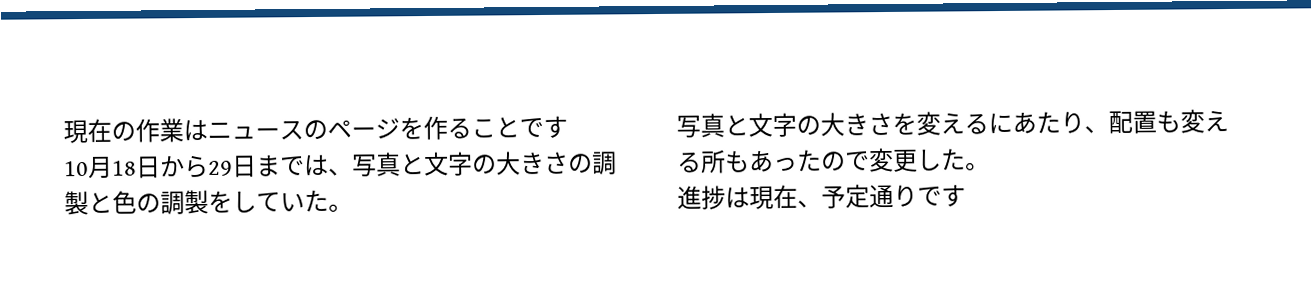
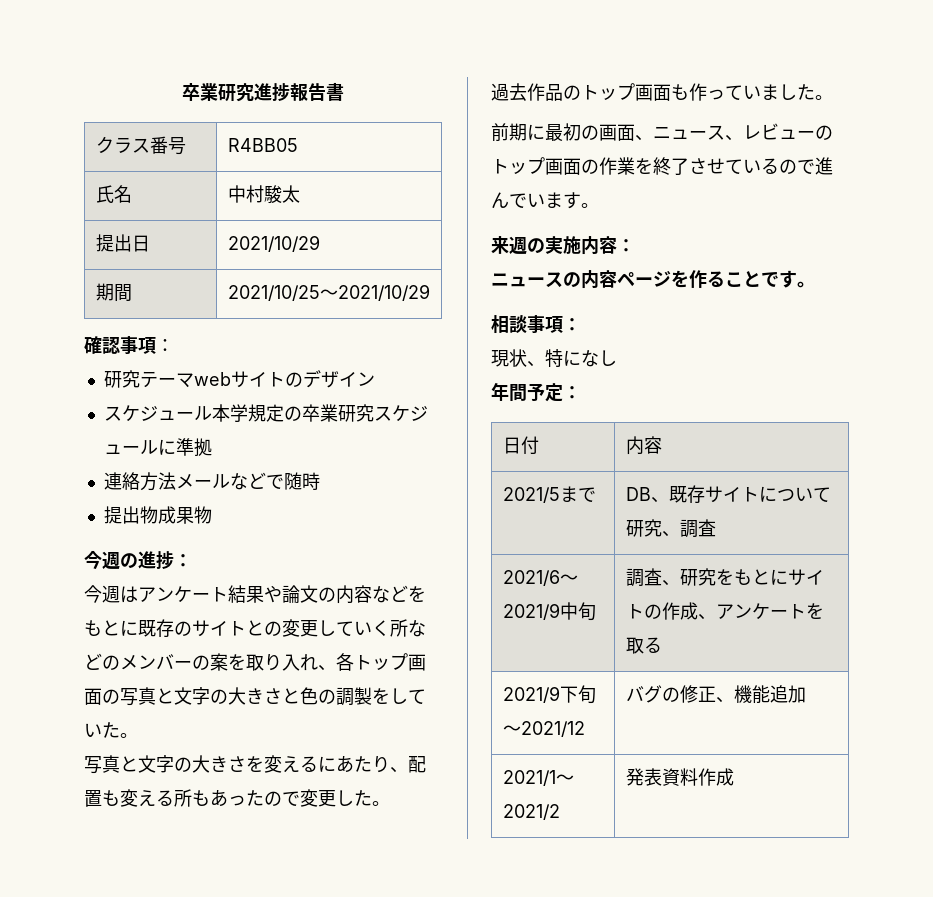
[63,115,568,144] [64,151,617,179] [64,190,89,216] 現在の作業はニュースのページを作ることです // 10月18日から29日までは、写真と文字の大きさの調製 -> [182,82,344,102] [95,136,186,155] [227,138,298,152] [95,185,132,203] [227,185,300,204] [95,234,150,252] [227,235,320,252] [95,283,132,302] [227,284,430,301] [84,336,174,354] [103,370,375,388] [103,404,428,422] [103,438,212,457] [103,472,320,491] [103,506,212,524] [84,550,192,570] [84,585,426,604] [84,619,426,637] [84,653,426,671] [84,687,282,706] 卒業研究進捗報告書 // クラス番号 | R4BB05 // 氏名 | 中村駿太 // 提出日 | 2021/10/29 // 期間 | 2021/10/25～2021/10/29 // 確認事項： // 研究テーマwebサイトのデザイン // スケジュール本学規定の卒業研究スケジュールに準拠 // 連絡方法メールなどで随時 // 提出物成果物 // 今週の進捗： // 今週はアンケート結果や論文の内容などをもとに既存のサイトとの変更していく所などのメンバーの案を取り入れ、各トップ画面の写真と文字の大きさ
[677,184,966,210] 進捗は現在、予定通りです -> [491,83,833,101] [491,123,833,141] [491,157,833,175] [491,192,599,209] [491,236,635,255] [491,270,815,289] [491,315,581,334] [491,349,617,367] [491,382,581,402] [502,436,539,455] [625,436,662,455] [502,486,596,503] [625,485,831,503] [625,519,716,538] [502,570,578,586] [502,602,596,621] [625,568,824,587] [625,602,824,620] [625,637,662,654] [502,685,596,704] [502,721,585,737] [625,685,806,704] [502,770,574,786] [502,804,560,820] [625,768,734,786] 過去作品のトップ画面も作っていました。 // 前期に最初の画面、ニュース、レビューのトップ画面の作業を終了させているので進んでいます。 // 来週の実施内容： // ニュースの内容ページを作ることです。 // 相談事項： // 現状、特になし // 年間予定： // 日付 | 内容 // 2021/5まで | DB、既存サイトについて研究、調査 // 2021/6～2021/9中旬 | 調査、研究をもとにサイトの作成、アンケートを取る // 2021/9下旬～2021/12 | バグの修正、機能追加 // 2021/1～2021/2 | 発表資料作成

